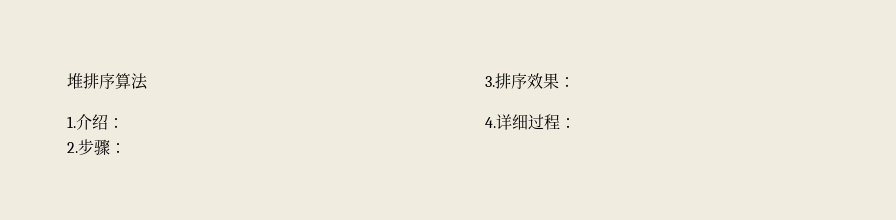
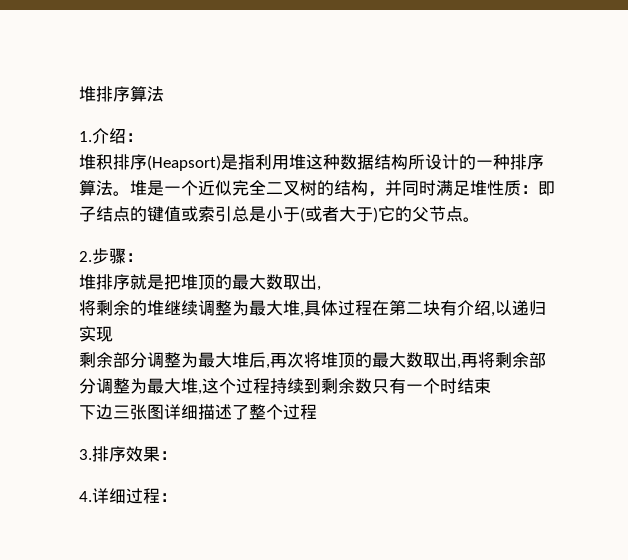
[67,139,126,156] 2.步骤： -> [79,154,544,171] [79,180,555,197] [79,206,480,223] [79,248,143,264] [79,274,321,291] [79,300,546,317] [79,326,113,342] [79,352,546,369] [79,378,491,395] [79,404,317,420] 堆积排序(Heapsort)是指利用堆这种数据结构所设计的一种排序算法。堆是一个近似完全二叉树的结构，并同时满足堆性质：即子结点的键值或索引总是小于(或者大于)它的父节点。 // 2.步骤： // 堆排序就是把堆顶的最大数取出, // 将剩余的堆继续调整为最大堆,具体过程在第二块有介绍,以递归实现 // 剩余部分调整为最大堆后,再次将堆顶的最大数取出,再将剩余部分调整为最大堆,这个过程持续到剩余数只有一个时结束 // 下边三张图详细描述了整个过程

